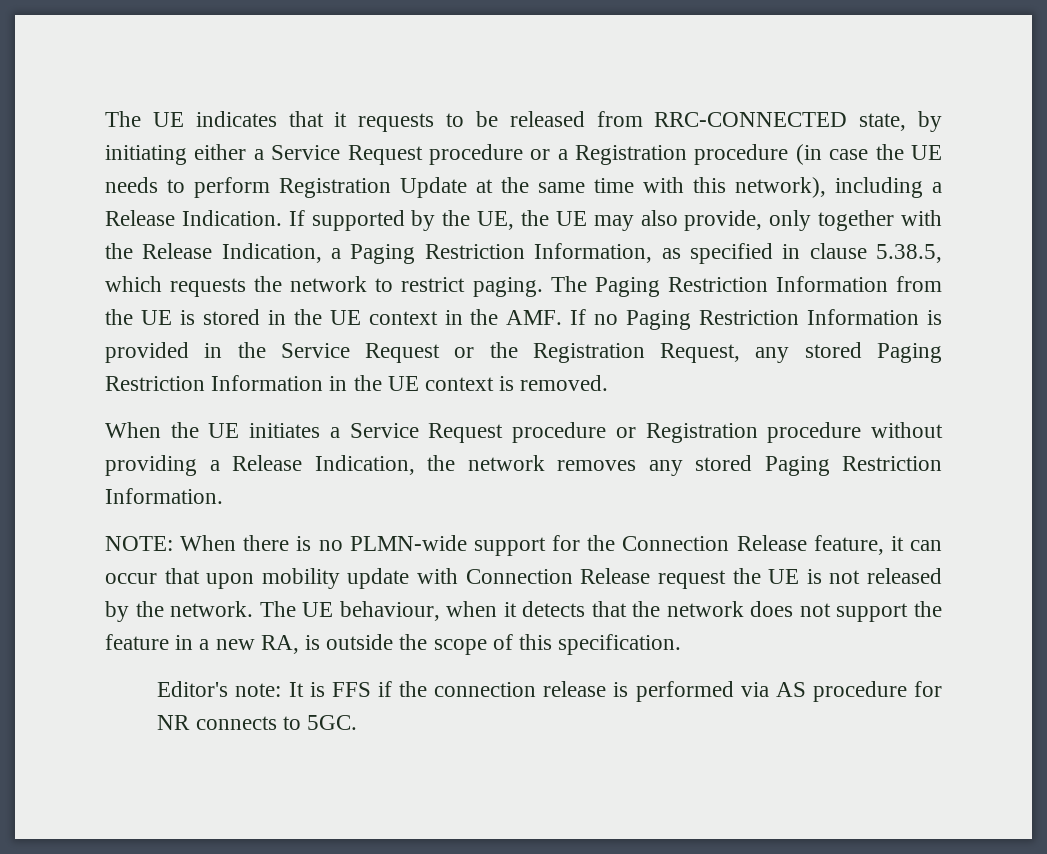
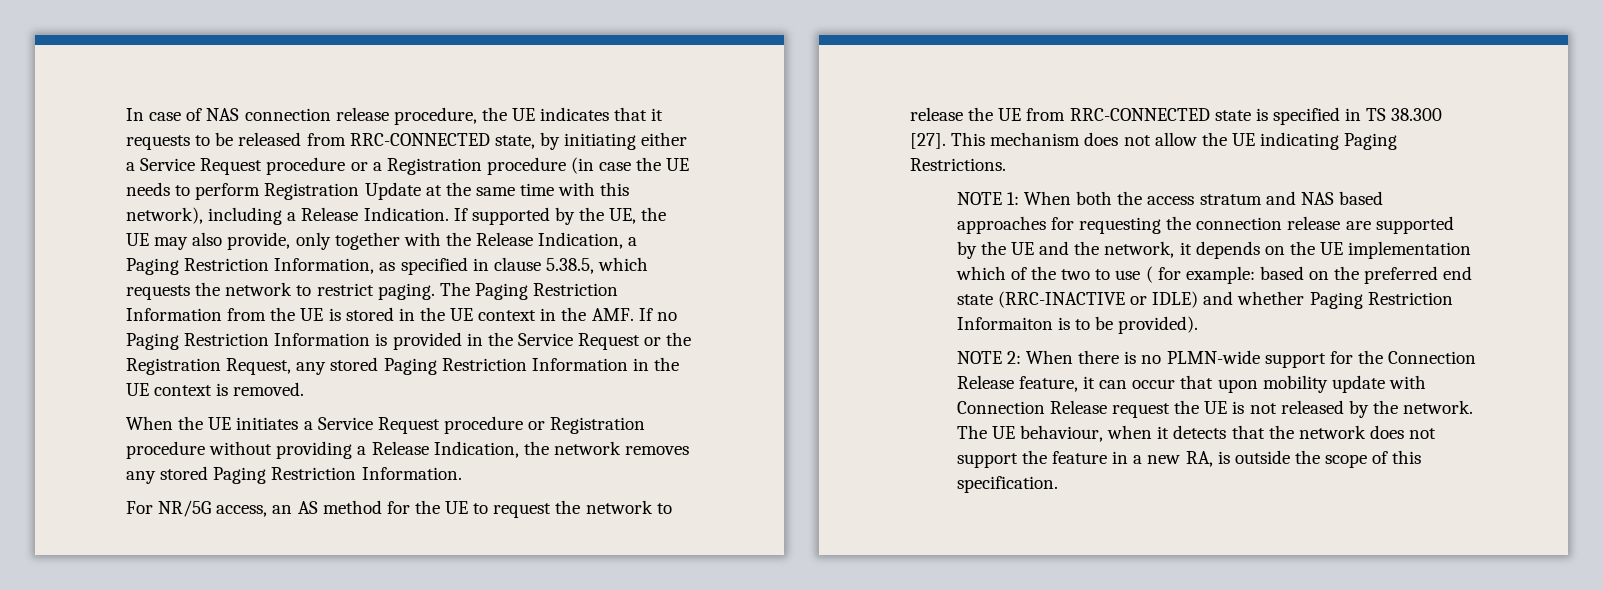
[105,111,141,127] The -> [126,107,507,125] In case of NAS connection release procedure, the
[105,536,173,551] NOTE: -> [126,500,672,518] [910,107,1443,125] [910,132,1398,150] [910,158,1006,171] [956,191,1383,205] [956,216,1454,234] [956,241,1472,259] [955,266,1473,284] [956,291,1453,309] [956,316,1199,334] [956,351,1021,364] For NR/5G access, an AS method for the UE to request the network to release the UE from RRC-CONNECTED state is specified in TS 38.300 [27]. This mechanism does not allow the UE indicating Paging Restrictions. // NOTE 1: When both the access stratum and NAS based approaches for requesting the connection release are supported by the UE and the network, it depends on the UE implementation which of the two to use ( for example: based on the preferred end state (RRC-INACTIVE or IDLE) and whether Paging Restriction Informaiton is to be provided). // NOTE 2:
[157,681,942,702] [157,715,357,730] // Editor's note: It is FFS if the connection release is performed via AS procedure for NR connects to 5GC. -> (1058, 484) none

